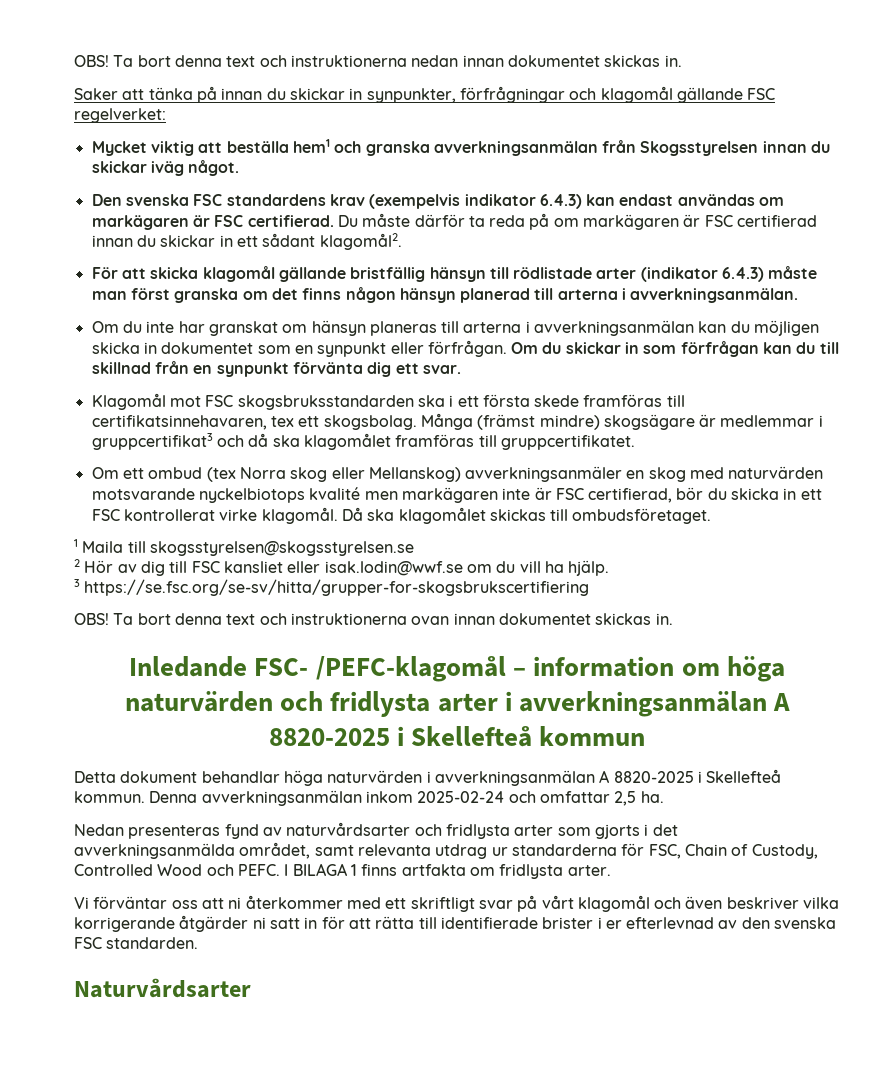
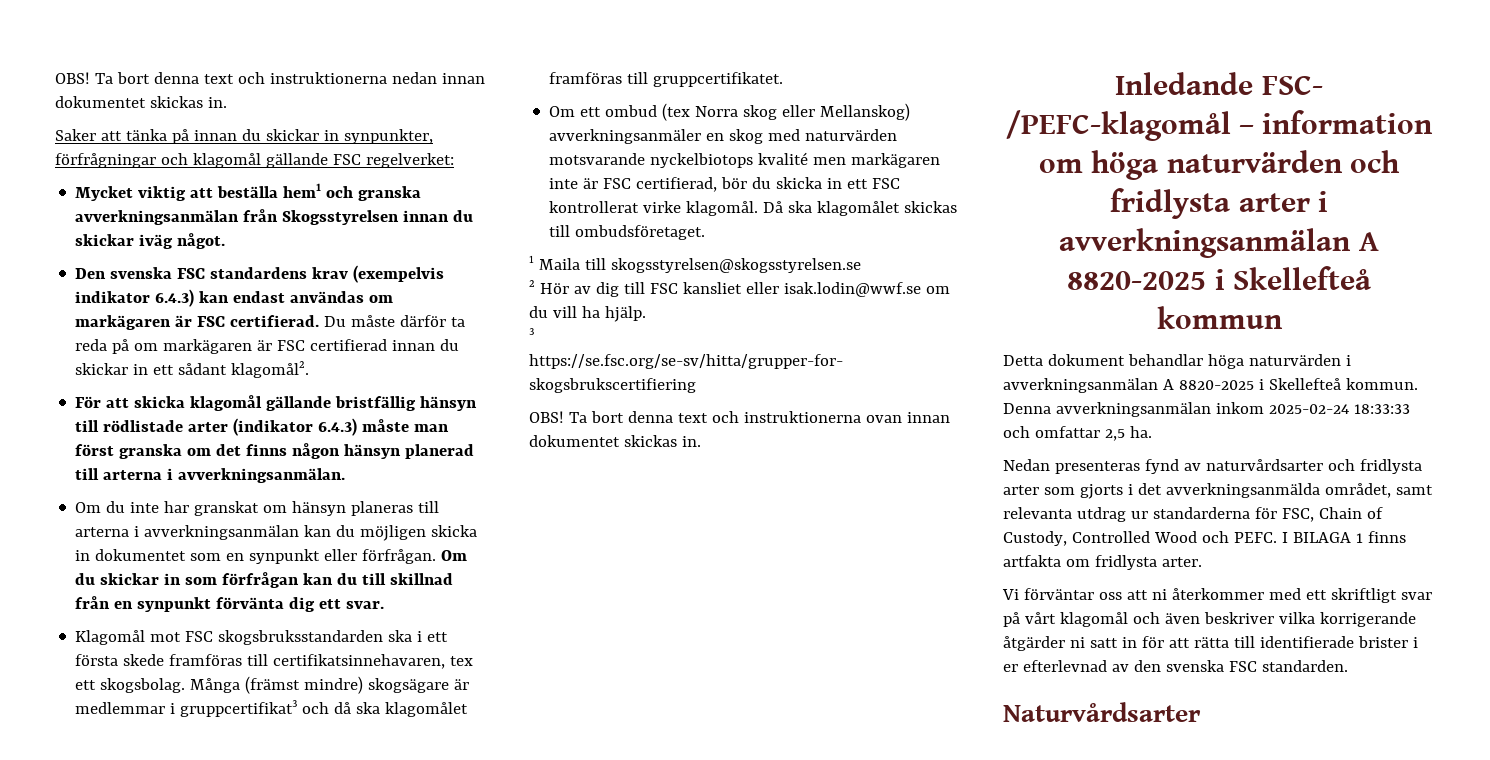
(505, 797) none -> [1353,404,1410,414] 18:33:33

